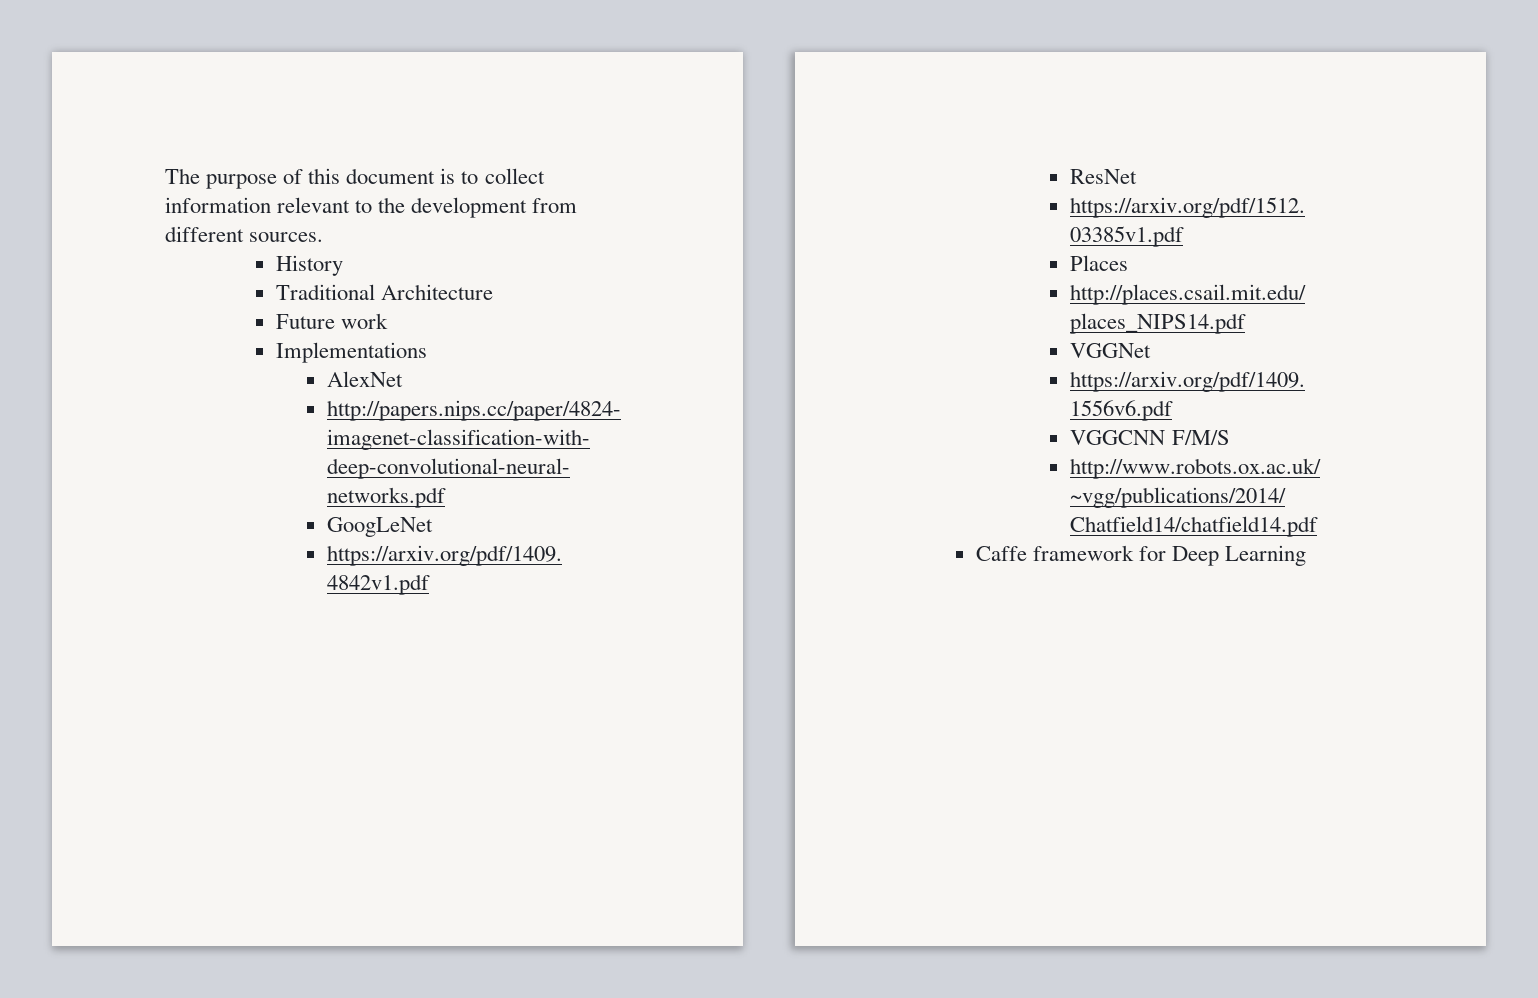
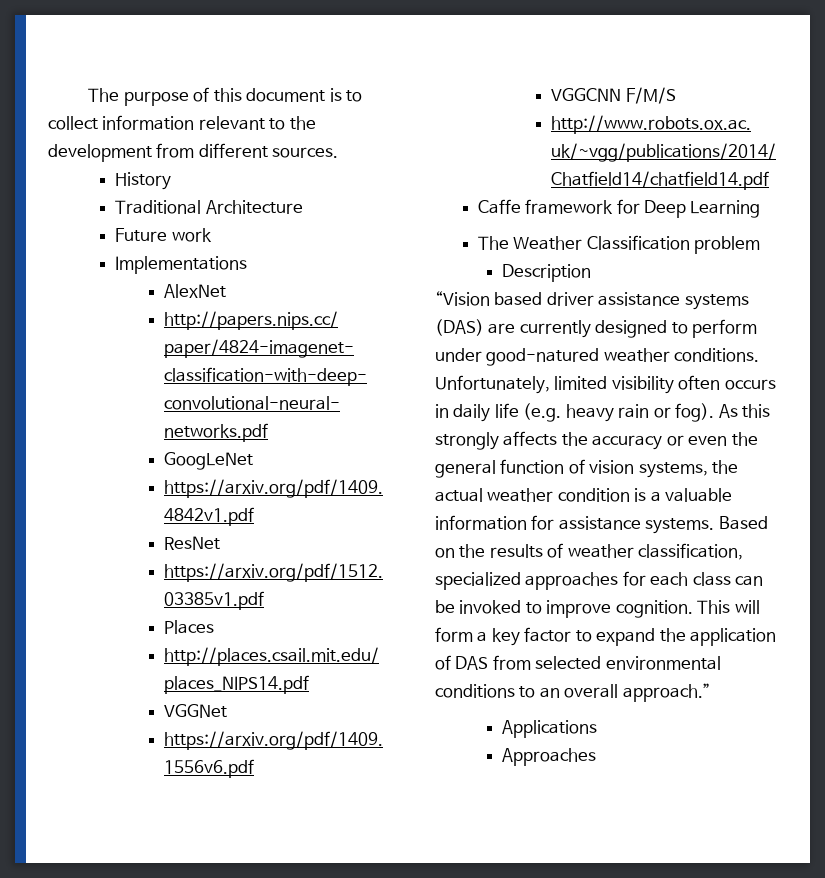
(1307, 555) none -> [477,235,761,254] [502,264,592,282] [435,291,749,310] [435,319,758,338] [435,348,760,366] [435,375,776,394] [435,403,771,422] [435,431,758,450] [435,459,739,478] [435,488,733,502] [435,515,768,534] [435,543,744,560] [435,571,764,590] [435,600,760,618] [435,627,777,646] [435,655,721,670] [435,683,711,702] [502,720,598,738] [502,748,597,766] // The Weather Classification problem // Description // “Vision based driver assistance systems (DAS) are currently designed to perform under good-natured weather conditions. Unfortunately, limited visibility often occurs in daily life (e.g. heavy rain or fog). As this strongly affects the accuracy or even the general function of vision systems, the actual weather condition is a valuable information for assistance systems. Based on the results of weather classification, specialized approaches for each class can be invoked to improve cognition. This will form a key factor to expand the application of DAS from selected environmental conditions to an overall approach.” // Applications // Approaches

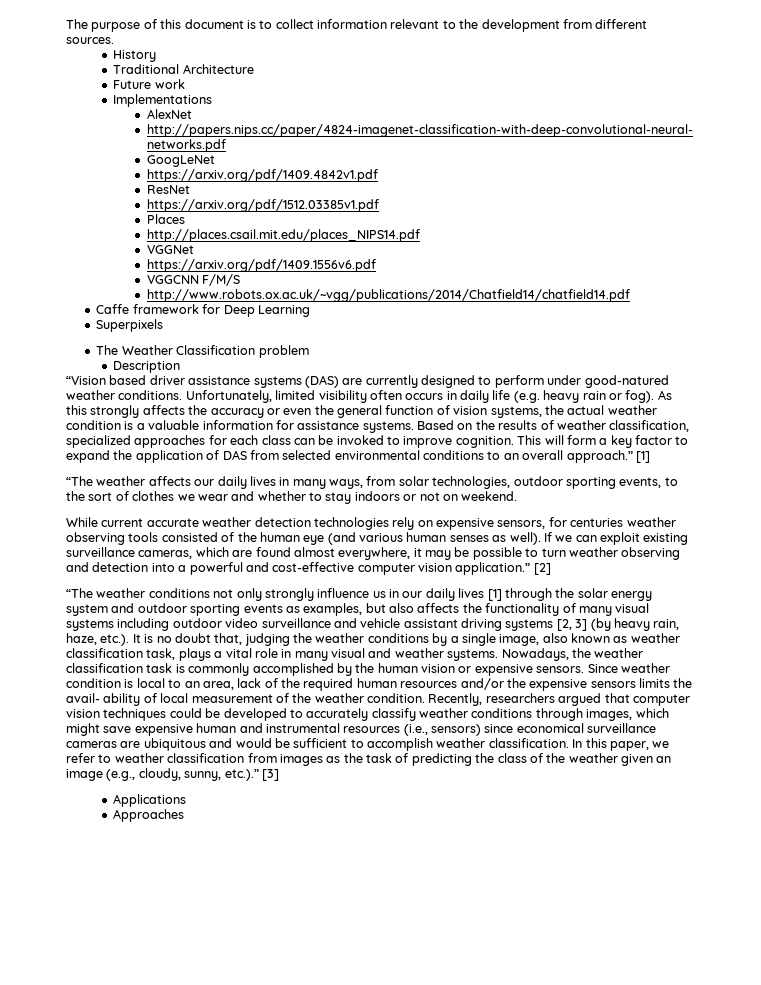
(761, 209) none -> [96,319,164,332] // Superpixels
(711, 692) none -> [635,451,650,463] [66,476,678,489] [66,491,518,504] [66,517,676,530] [66,532,689,545] [66,547,681,560] [66,562,551,575] [66,588,652,601] [66,603,650,616] [66,618,680,631] [66,633,680,646] [66,648,644,661] [66,663,670,676] [66,678,693,691] [66,693,690,706] [66,708,669,721] [66,723,657,736] [66,738,670,751] [66,753,672,766] [66,768,279,781] [1] // “The weather affects our daily lives in many ways, from solar technologies, outdoor sporting events, to the sort of clothes we wear and whether to stay indoors or not on weekend. // While current accurate weather detection technologies rely on expensive sensors, for centuries weather observing tools consisted of the human eye (and various human senses as well). If we can exploit existing surveillance cameras, which are found almost everywhere, it may be possible to turn weather observing and detection into a powerful and cost-effective computer vision application.” [2] // “The weather conditions not only strongly influence us in our daily lives [1] through the solar energy system and outdoor sporting events as examples, but also affects the functionality of many visual systems including outdoor video surveillance and vehicle assistant driving systems [2, 3] (by heavy rain, haze, etc.). It is no doubt that, judging the weather conditions by a single image, also known as weather classification task, plays a vital role in many visual and weather systems. Nowadays, the weather classification task is commonly accomplished by the human vision or expensive sensors. Since weather condition is local to an area, lack of the required human resources and/or the expensive sensors limits the avail- ability of local measurement of the weather condition. Recently, researchers argued that computer vision techniques could be developed to accurately classify weather conditions through images, which might save expensive human and instrumental resources (i.e., sensors) since economical surveillance cameras are ubiquitous and would be sufficient to accomplish weather classification. In this paper, we refer to weather classification from images as the task of predicting the class of the weather given an image (e.g., cloudy, sunny, etc.).” [3]

